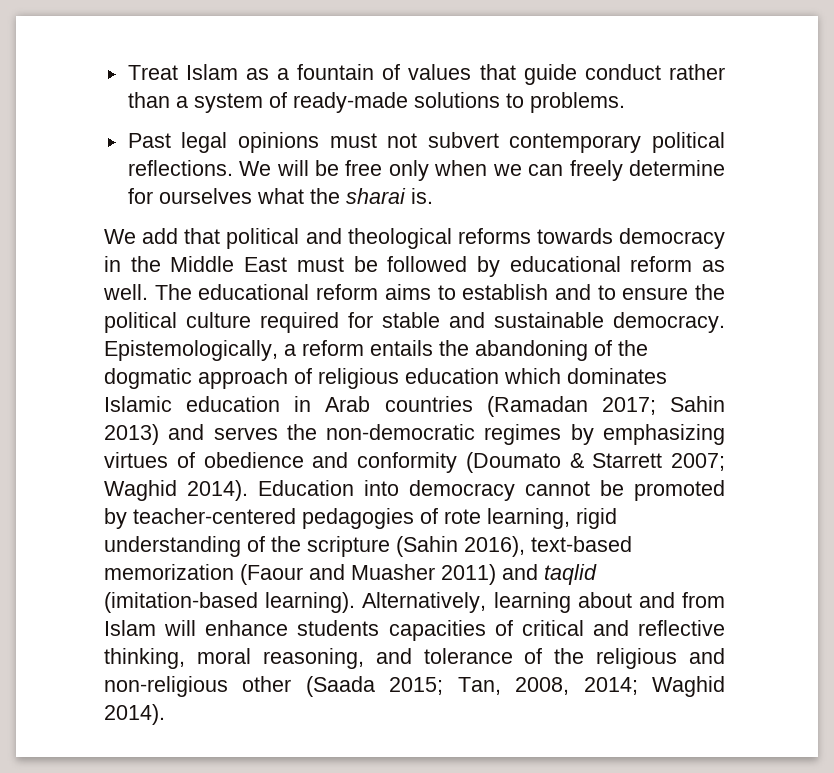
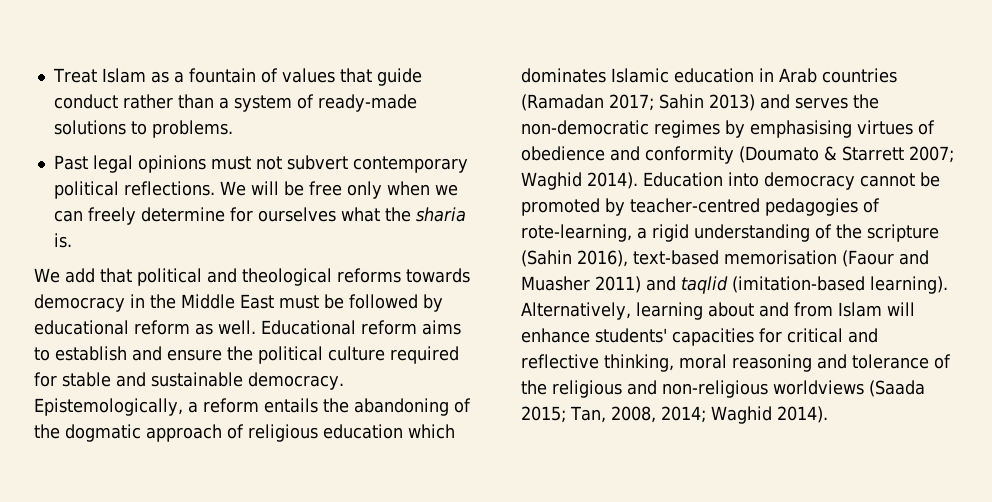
[345,188,406,204] sharai -> [415,207,466,222] sharia
[154,284,310,300] The educational -> [261,320,356,335] Educational
[597,285,616,300] to -> (162, 353) none
[603,424,725,445] emphasizing -> [750,120,852,138] emphasising
[133,508,296,524] teacher-centered -> [630,198,760,213] teacher-centred
[444,508,570,529] rote learning, -> [521,224,647,242] rote-learning, a
[104,564,234,580] memorization -> [724,250,837,265] memorisation
[297,620,513,641] students capacities of -> [595,328,782,346] students' capacities for
[262,648,364,669] reasoning, -> [732,354,812,372] reasoning
[242,676,292,692] other -> [773,380,864,395] worldviews

